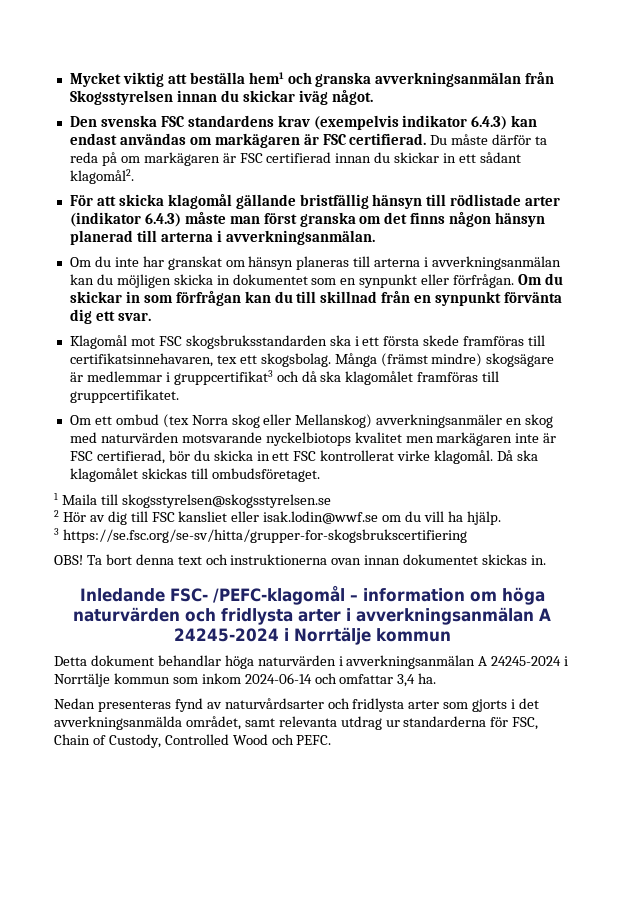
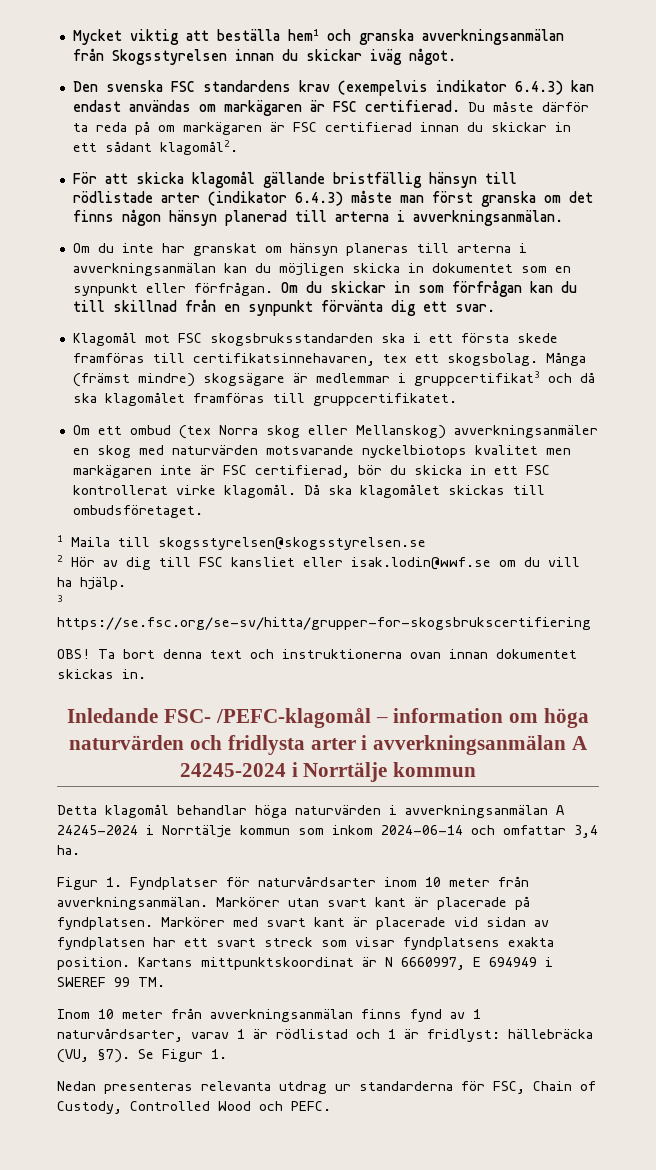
[90,655,154,666] dokument -> [105,804,169,818] klagomål
[54,698,540,712] [54,716,275,730] Nedan presenteras fynd av naturvårdsarter och fridlysta arter som gjorts i det avverkningsanmälda området, samt -> [57,876,529,890] [57,896,530,910] [57,917,549,930] [57,937,554,950] [57,957,553,970] [57,977,165,987] [57,1008,481,1022] [57,1028,593,1042] [57,1049,227,1063] [57,1081,193,1094] Figur 1. Fyndplatser för naturvårdsarter inom 10 meter från avverkningsanmälan. Markörer utan svart kant är placerade på fyndplatsen. Markörer med svart kant är placerade vid sidan av fyndplatsen har ett svart streck som visar fyndplatsens exakta position. Kartans mittpunktskoordinat är N 6660997, E 694949 i SWEREF 99 TM. // Inom 10 meter från avverkningsanmälan finns fynd av 1 naturvårdsarter, varav 1 är rödlistad och 1 är fridlyst: hällebräcka (VU, §7). Se Figur 1. // Nedan presenteras

